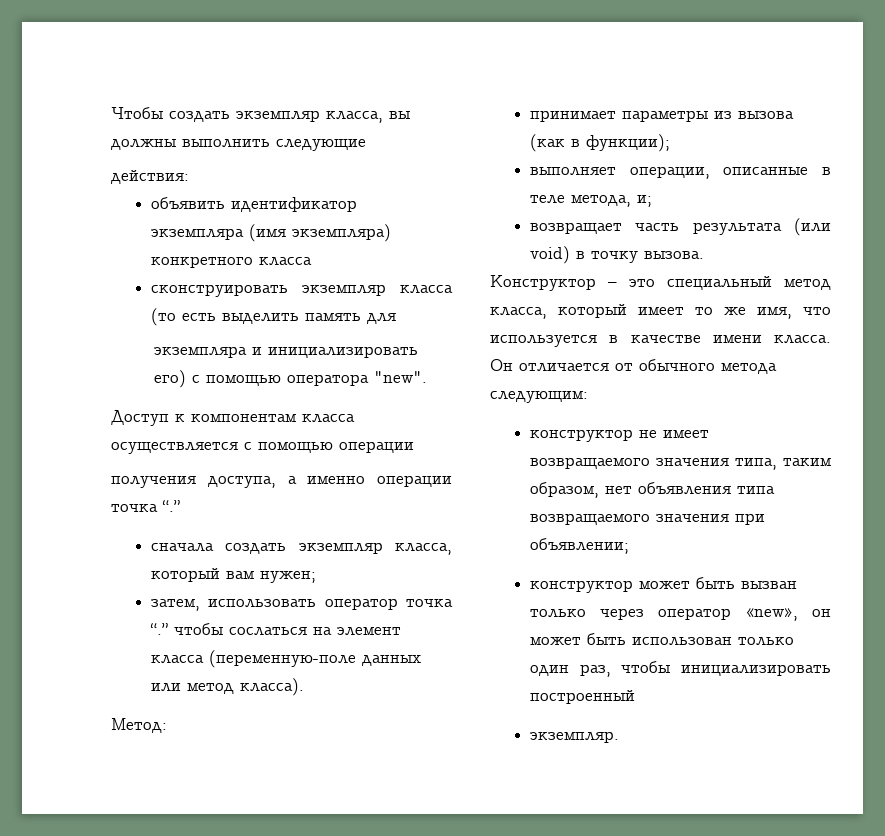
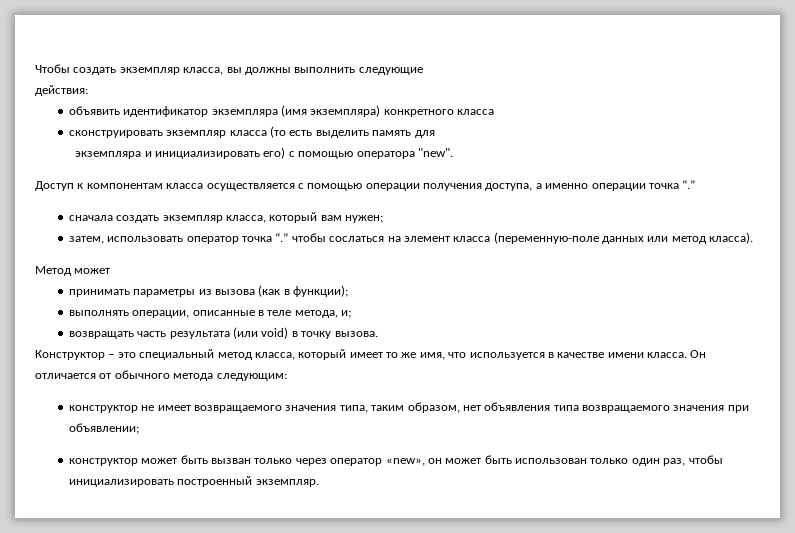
(414, 447) // -> (420, 187) none
[111,718,167,733] [529,110,616,122] Метод: // принимает -> [35,266,111,276] [68,289,130,297] Метод может // принимать
[529,167,616,176] выполняет -> [68,310,129,316] выполнять
[529,222,622,234] возвращает -> [68,331,134,339] возвращать
(635, 697) // -> (253, 481) none

